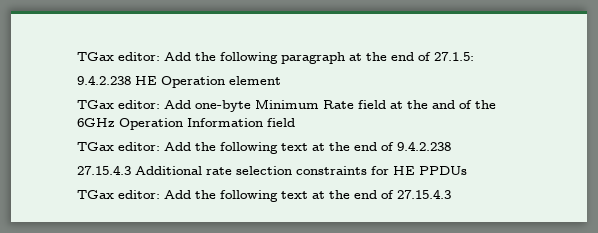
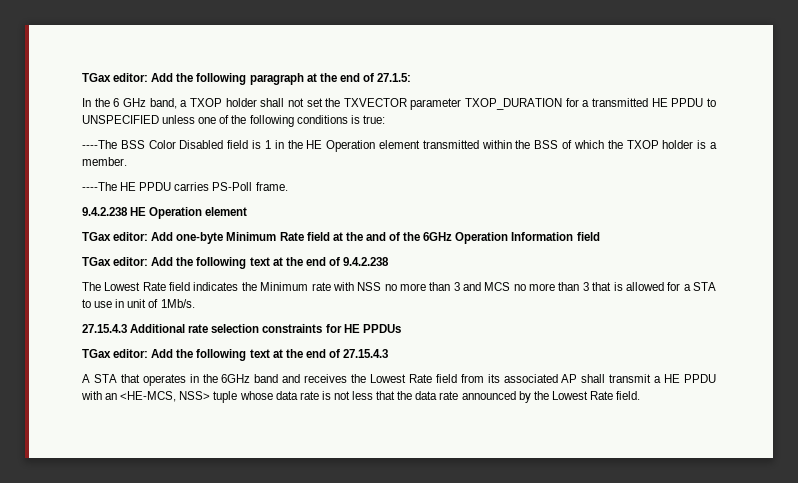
(474, 56) none -> [82,98,716,110] [82,115,385,127] [82,140,718,152] [82,157,127,166] [82,182,288,191] // In the 6 GHz band, a TXOP holder shall not set the TXVECTOR parameter TXOP_DURATION for a transmitted HE PPDU to UNSPECIFIED unless one of the following conditions is true: // ----The BSS Color Disabled field is 1 in the HE Operation element transmitted within the BSS of which the TXOP holder is a member. // ----The HE PPDU carries PS-Poll frame.
(451, 146) none -> [82,282,717,291] [82,299,195,308] // The Lowest Rate field indicates the Minimum rate with NSS no more than 3 and MCS no more than 3 that is allowed for a STA to use in unit of 1Mb/s.
(451, 194) none -> [82,374,716,386] [81,391,641,403] // A STA that operates in the 6GHz band and receives the Lowest Rate field from its associated AP shall transmit a HE PPDU with an <HE-MCS, NSS> tuple whose data rate is not less that the data rate announced by the Lowest Rate field.

